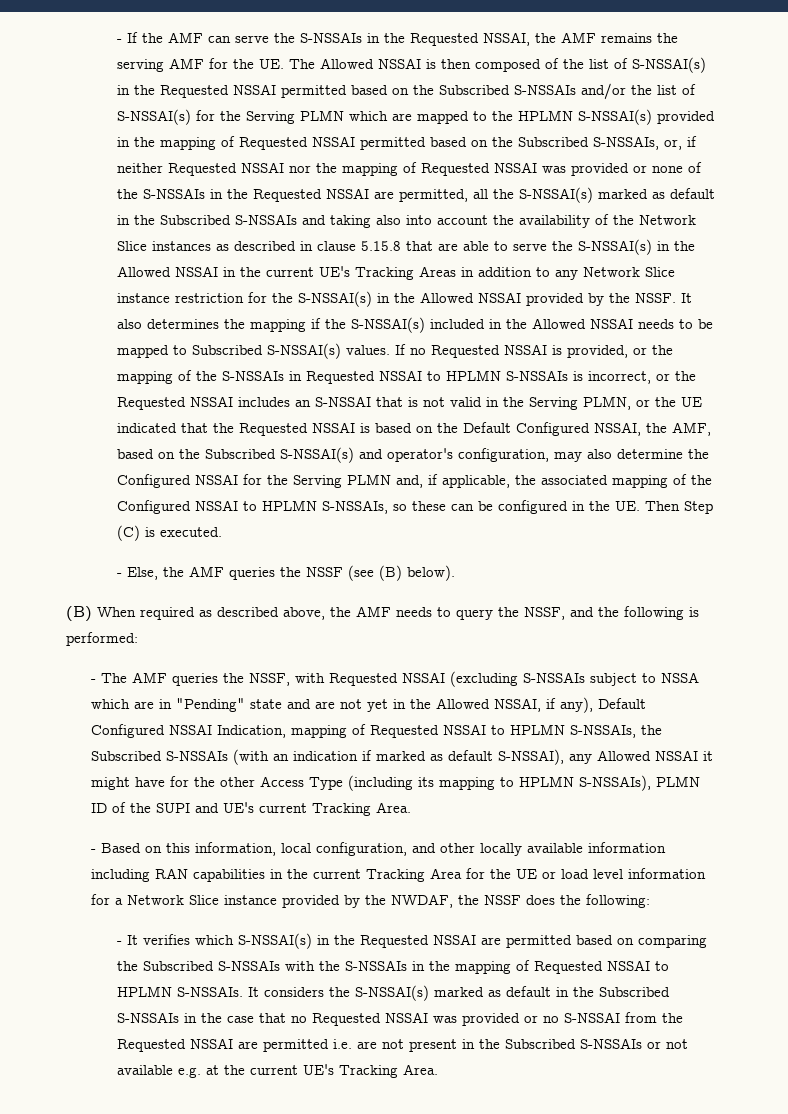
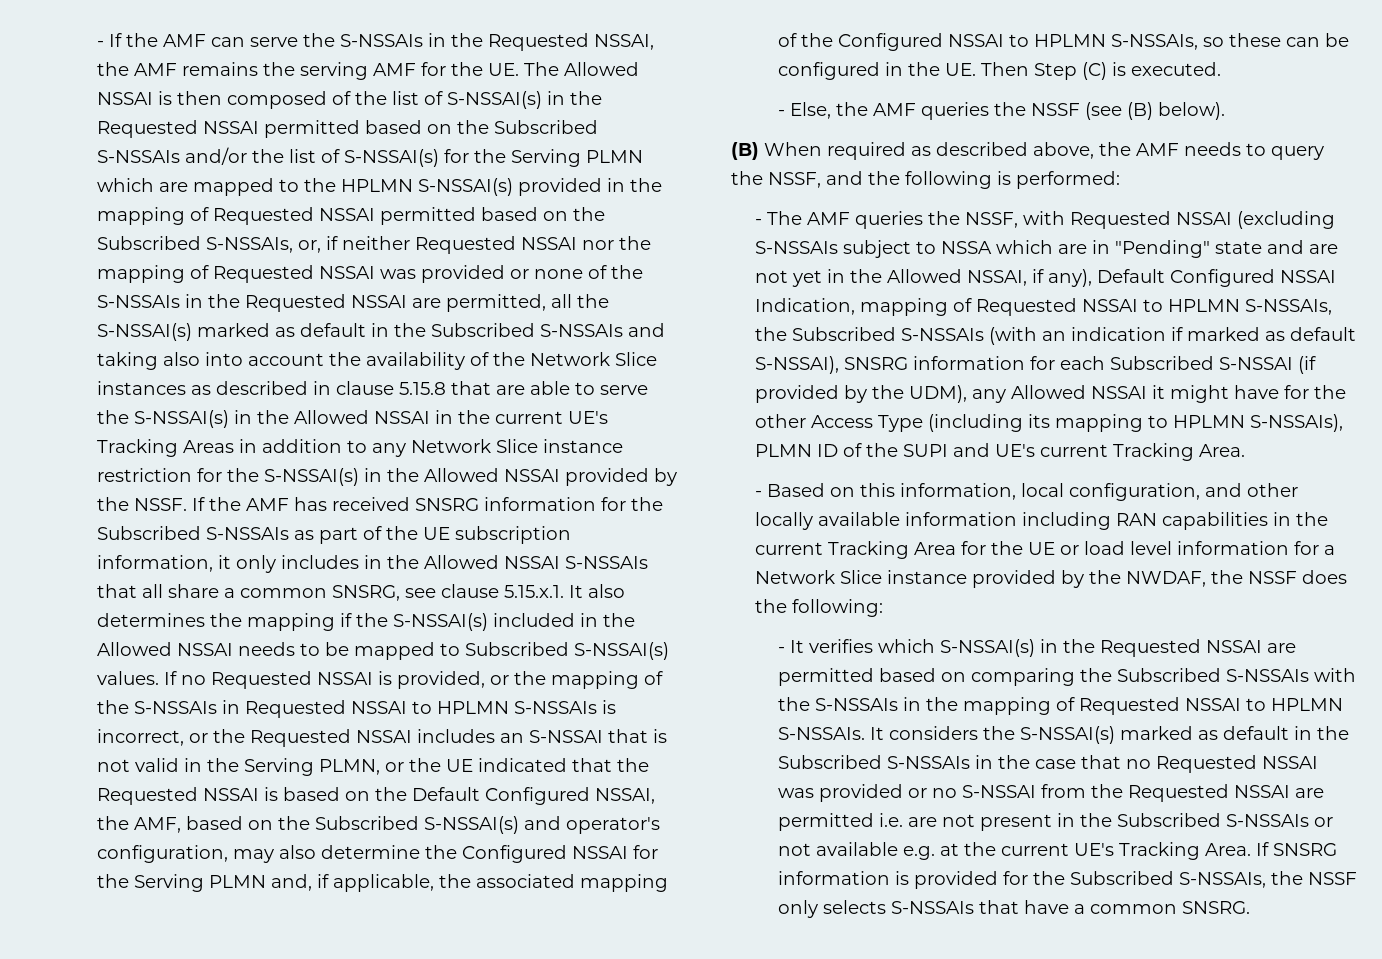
(676, 298) none -> [192,497,664,511] [97,526,572,544] [97,555,649,573] [97,584,565,601] If the AMF has received SNSRG information for the Subscribed S-NSSAIs as part of the UE subscription information, it only includes in the Allowed NSSAI S-NSSAIs that all share a common SNSRG, see clause 5.15.x.1.
(565, 757) none -> [843,356,1316,374] [754,385,967,403] SNSRG information for each Subscribed S-NSSAI (if provided by the UDM),
(438, 1069) none -> [1256,842,1338,856] [778,871,1358,889] [778,900,1251,918] If SNSRG information is provided for the Subscribed S-NSSAIs, the NSSF only selects S-NSSAIs that have a common SNSRG.

